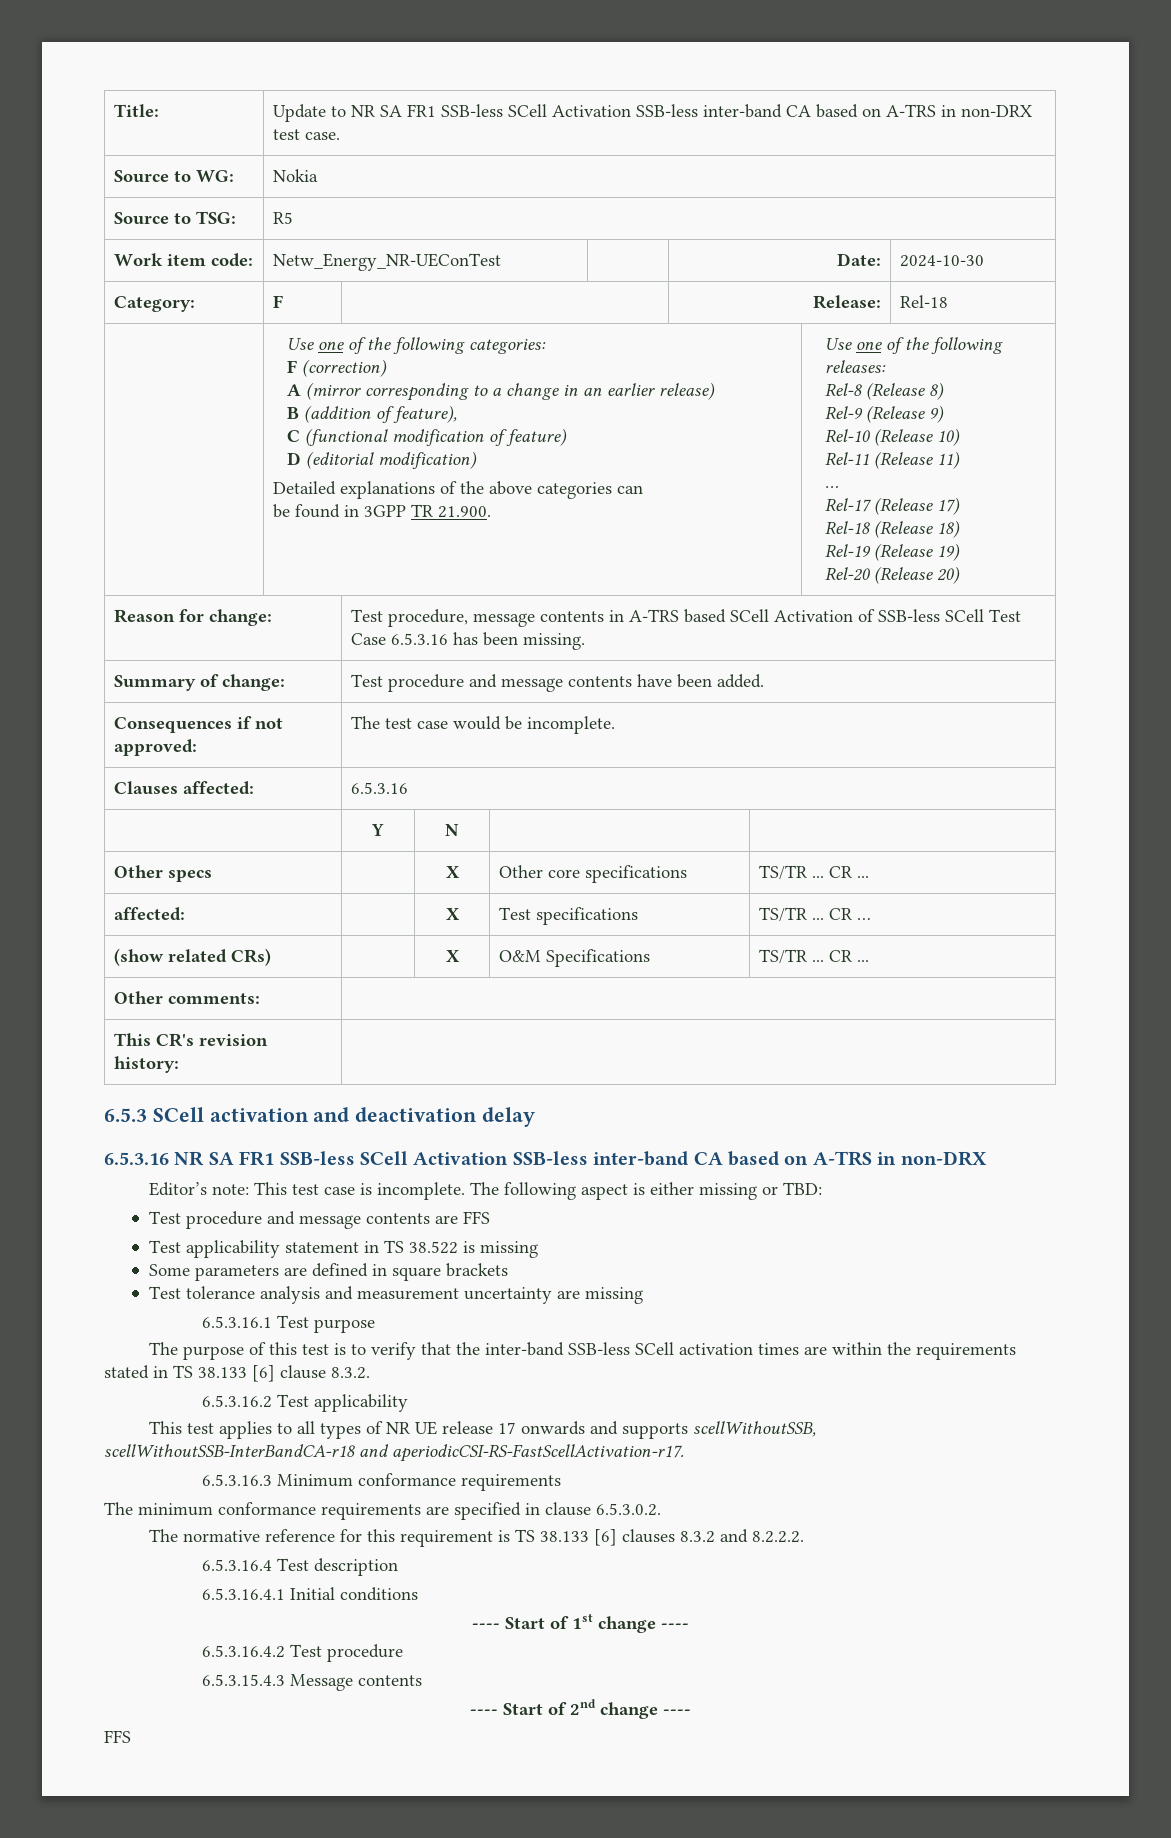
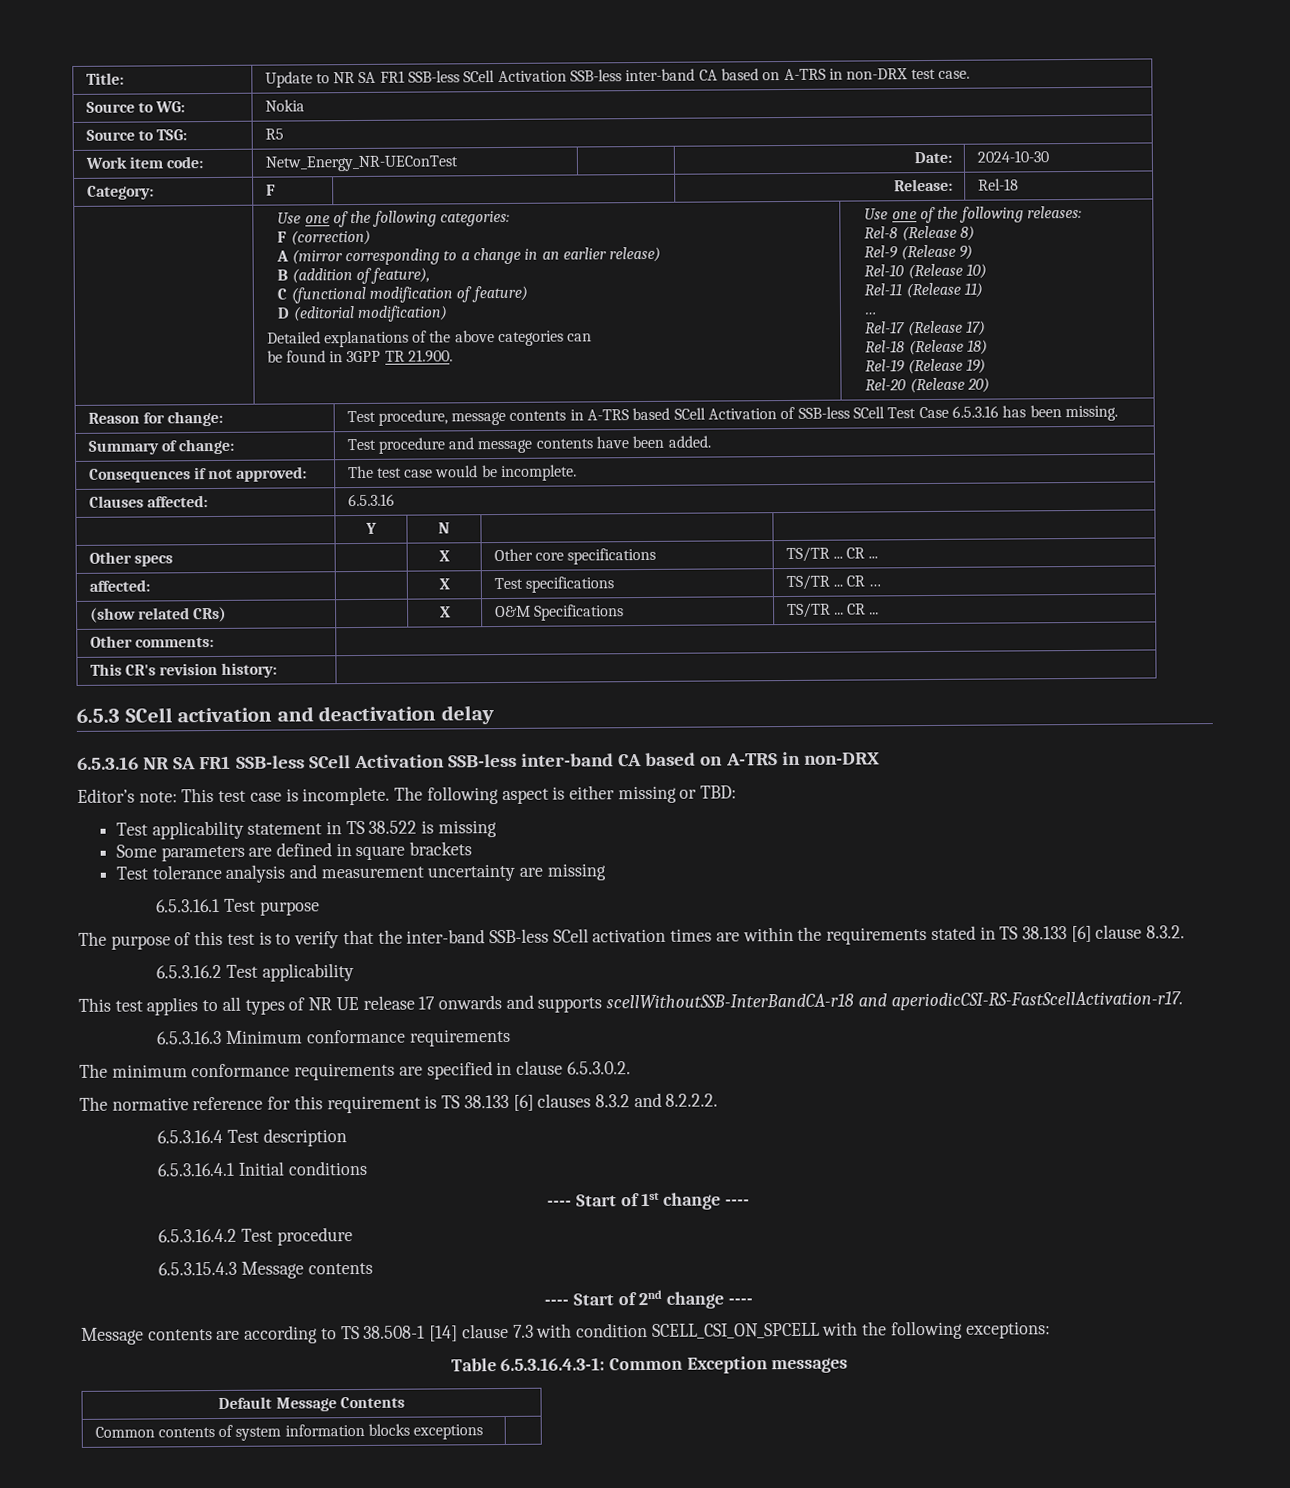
[148,1211,490,1229] // Test procedure and message contents are FFS -> (738, 792) none
[693,1421,817,1437] scellWithoutSSB, -> (603, 1005) none
[104,1730,131,1743] FFS -> [81,1320,1051,1345] [450,1356,849,1374] [218,1396,405,1412] [94,1423,484,1441] Message contents are according to TS 38.508-1 [14] clause 7.3 with condition SCELL_CSI_ON_SPCELL with the following exceptions: // Table 6.5.3.16.4.3-1: Common Exception messages // Default Message Contents // Common contents of system information blocks exceptions |

